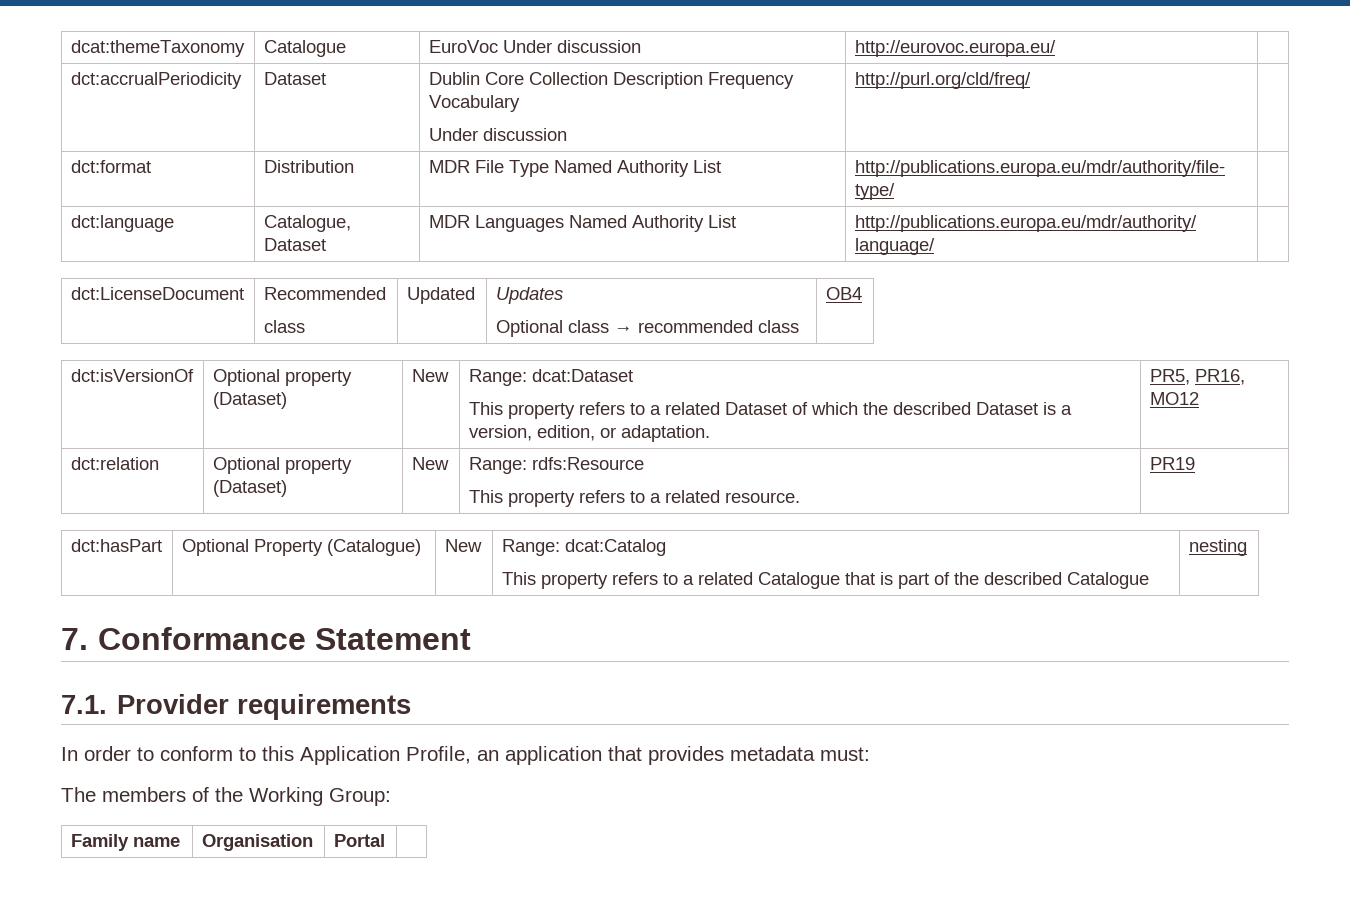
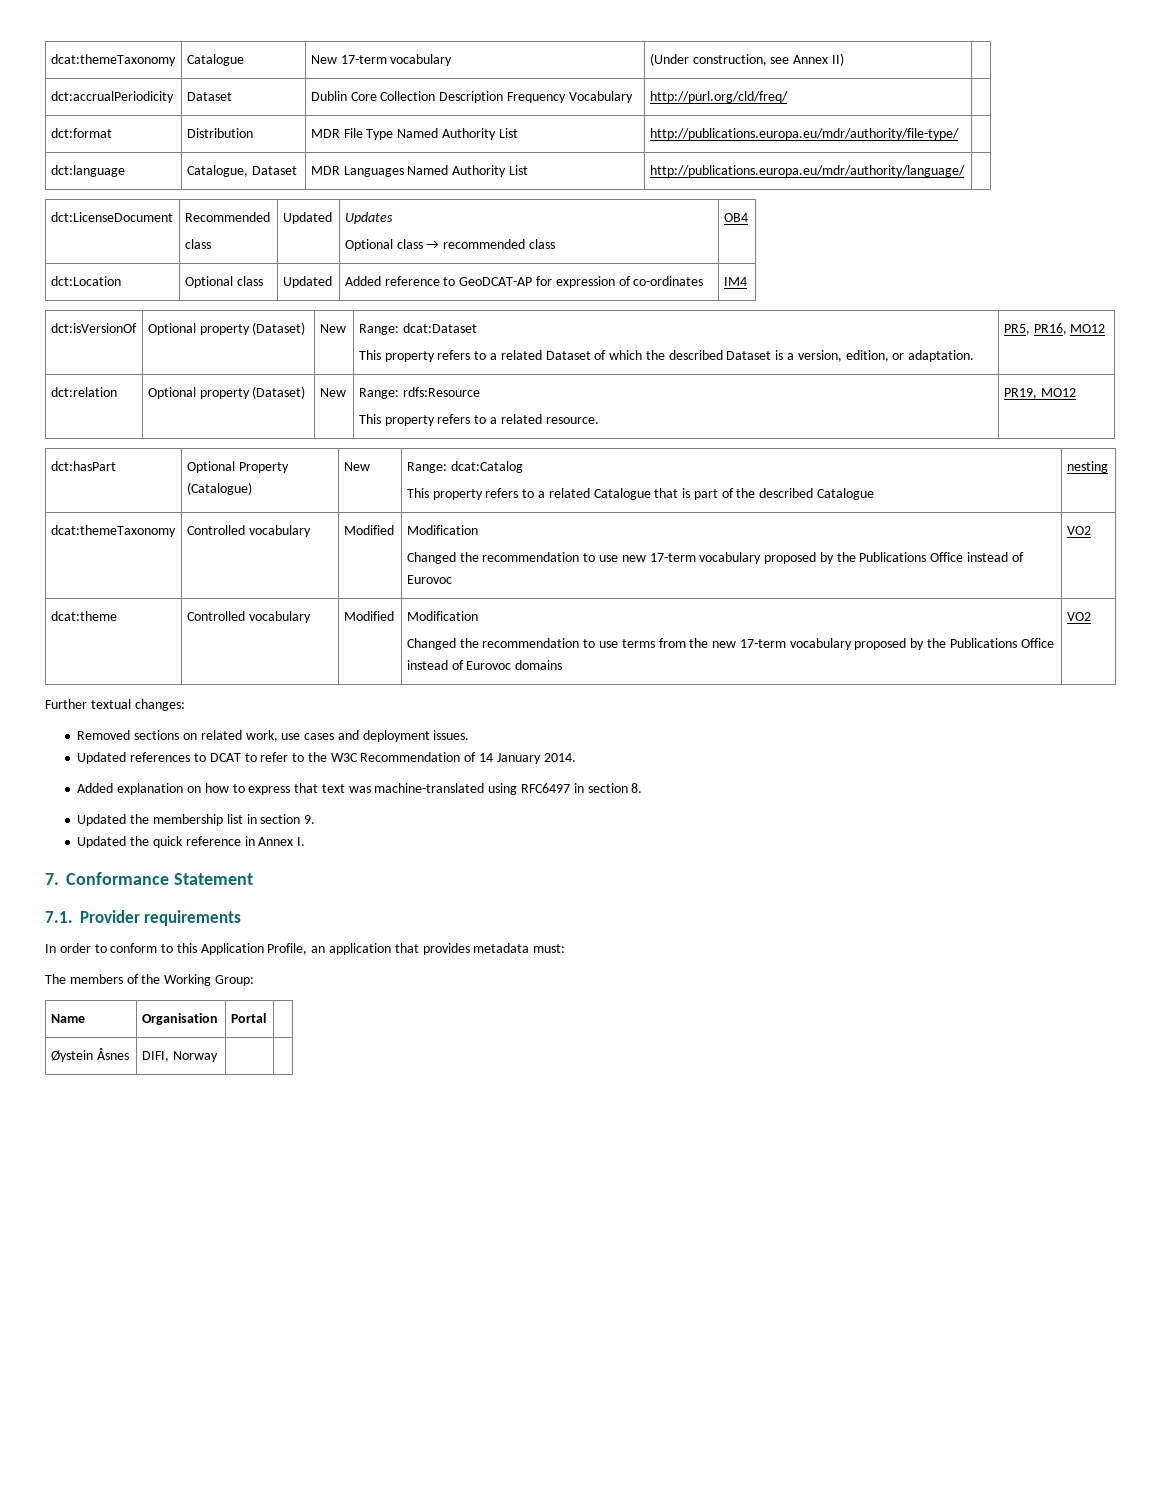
[428,40,641,53] [854,40,1056,57] EuroVoc Under discussion | http://eurovoc.europa.eu/ -> [310,54,453,66] [649,53,845,66] New 17-term vocabulary | (Under construction, see Annex II)
[428,128,567,141] // Under discussion -> (633, 97) none
(862, 293) none -> [50,276,121,286] [184,276,263,288] [282,276,332,288] [344,276,704,288] [723,277,747,286] // dct:Location | Optional class | Updated | Added reference to GeoDCAT-AP for expression of co-ordinates | IM4
[1149,457,1195,470] PR19 -> [1003,388,1076,399] PR19, MO12
(1247, 547) none -> [50,525,176,537] [186,525,311,537] [343,525,394,535] [406,525,478,535] [406,552,1024,564] [406,575,452,584] [1066,526,1091,535] [50,611,117,621] [186,611,311,623] [343,611,394,621] [406,611,478,621] [406,638,1054,650] [406,660,563,670] [1066,612,1091,621] [45,699,185,711] [77,730,470,742] [77,752,576,764] [77,783,643,795] [77,814,316,826] [77,836,306,848] // dcat:themeTaxonomy | Controlled vocabulary | Modified | Modification // Changed the recommendation to use new 17-term vocabulary proposed by the Publications Office instead of Eurovoc | VO2 // dcat:theme | Controlled vocabulary | Modified | Modification // Changed the recommendation to use terms from the new 17-term vocabulary proposed by the Publications Office instead of Eurovoc domains | VO2 // Further textual changes: // Removed sections on related work, use cases and deployment issues. // Updated references to DCAT to refer to the W3C Recommendation of 14 January 2014. // Added explanation on how to express that text was machine-translated using RFC6497 in section 8. // Updated the membership list in section 9. // Updated the quick reference in Annex I.
[70,834,180,851] Family name -> [50,1014,85,1023] Name
(385, 840) none -> [50,1048,129,1062] [141,1051,218,1062] // Øystein Åsnes | DIFI, Norway | |

